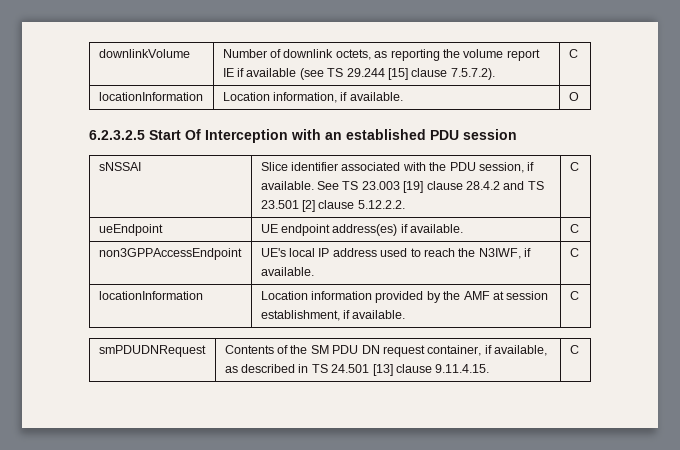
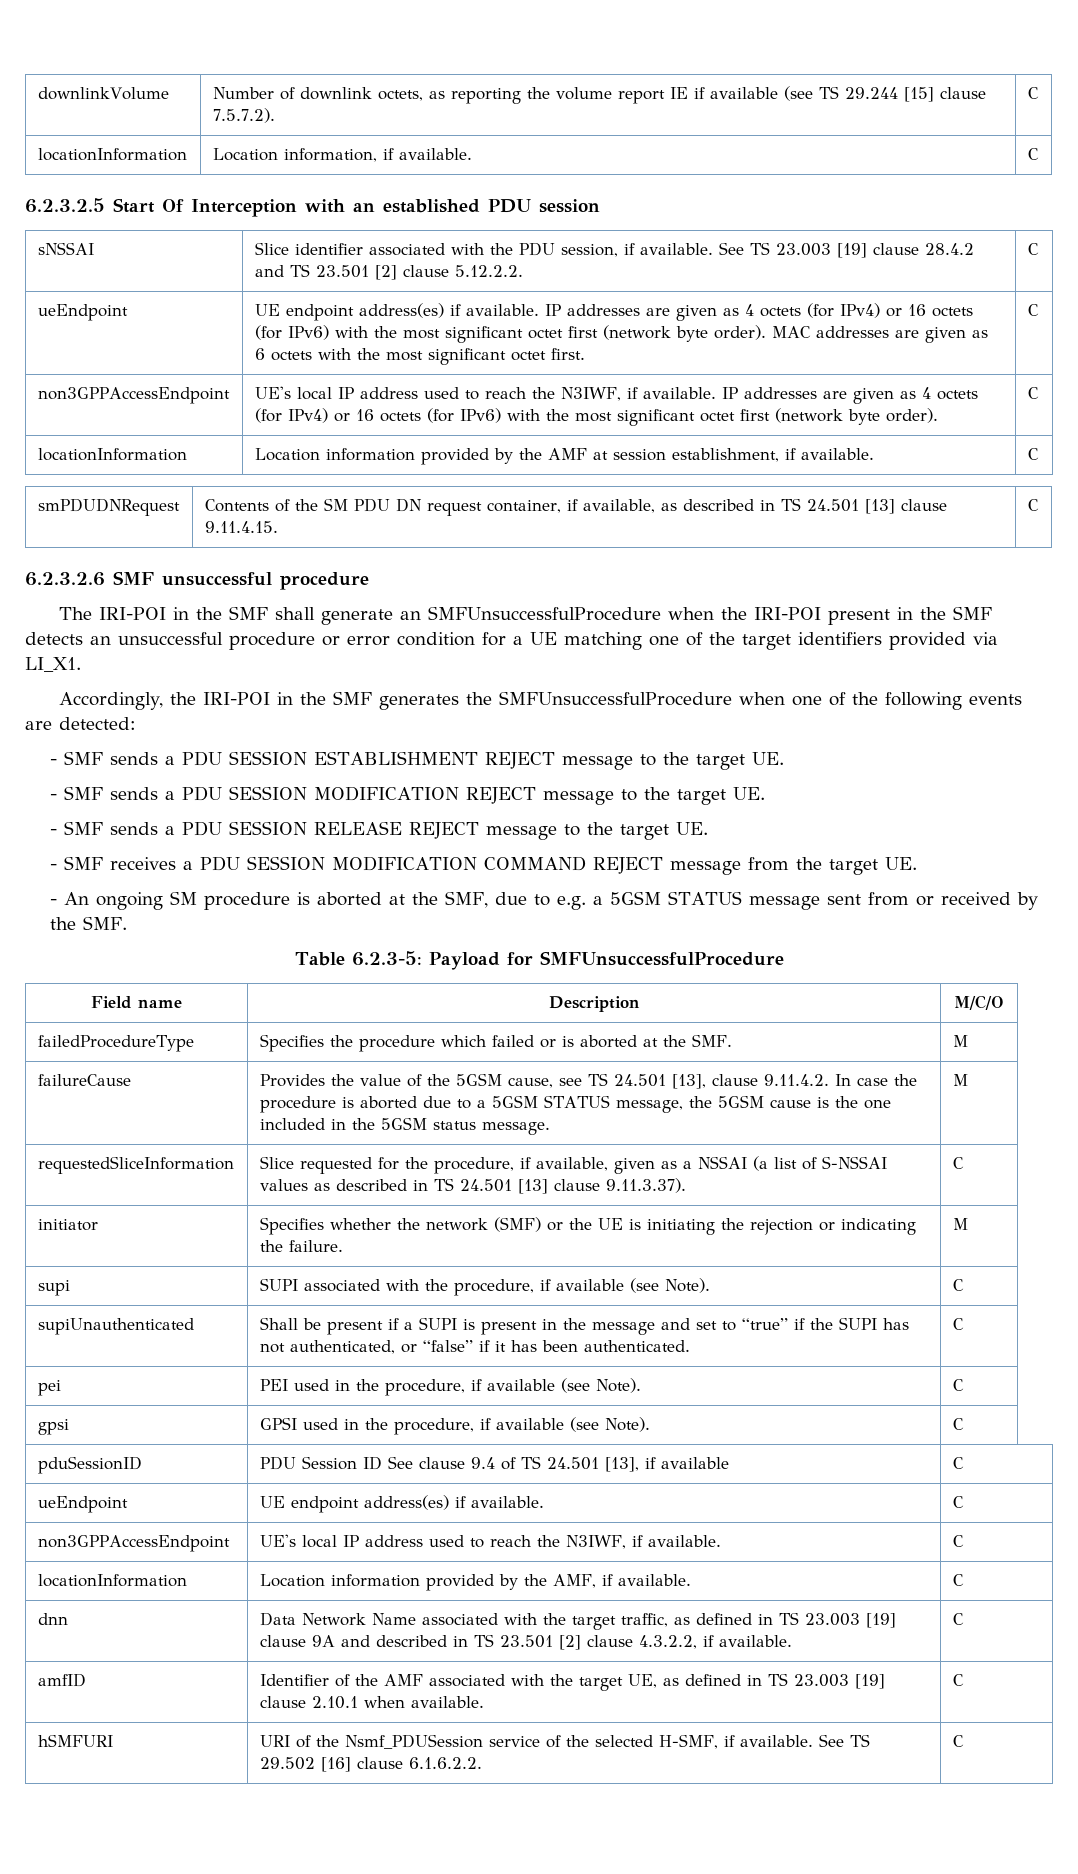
[568,92,579,101] O -> [1027,148,1039,160] C
(464, 228) none -> [544,303,973,321] [254,325,988,343] [254,348,585,365] IP addresses are given as 4 octets (for IPv4) or 16 octets (for IPv6) with the most significant octet first (network byte order). MAC addresses are given as 6 octets with the most significant octet first.
(314, 271) none -> [721,387,978,404] [254,408,938,426] IP addresses are given as 4 octets (for IPv4) or 16 octets (for IPv6) with the most significant octet first (network byte order).
(579, 349) none -> [25,571,369,590] [58,606,992,625] [25,632,998,650] [25,657,81,672] [58,691,1023,710] [25,717,136,730] [49,751,784,770] [49,786,765,805] [49,821,708,840] [49,856,917,875] [49,891,1038,910] [49,916,127,930] [294,951,784,970] [91,996,182,1009] [548,996,640,1012] [954,995,1004,1010] [37,1035,194,1052] [259,1034,732,1052] [952,1035,968,1047] [37,1074,131,1086] [259,1073,917,1089] [259,1095,891,1113] [259,1117,550,1135] [952,1074,968,1086] [37,1156,234,1174] [259,1156,887,1174] [259,1178,686,1194] [952,1157,964,1169] [37,1219,98,1231] [259,1217,916,1235] [259,1240,343,1252] [952,1218,968,1230] [37,1280,70,1296] [259,1278,710,1296] [952,1279,964,1291] [37,1318,194,1335] [259,1317,909,1335] [259,1340,690,1354] [952,1318,964,1330] [37,1380,61,1396] [259,1378,641,1396] [952,1379,964,1391] [37,1419,69,1435] [259,1417,650,1435] [952,1418,964,1430] [37,1456,142,1474] [259,1456,729,1472] [952,1457,964,1469] [37,1496,128,1513] [259,1495,544,1513] [952,1496,964,1508] [37,1535,230,1552] [259,1534,721,1549] [952,1535,964,1547] [37,1574,187,1587] [259,1574,691,1591] [952,1574,964,1586] [37,1613,68,1625] [259,1612,896,1630] [259,1634,792,1650] [952,1613,964,1625] [37,1673,86,1687] [259,1673,885,1691] [259,1696,484,1709] [952,1674,964,1686] [37,1734,113,1747] [259,1734,870,1749] [259,1757,482,1772] [952,1735,964,1747] // 6.2.3.2.6 SMF unsuccessful procedure // The IRI-POI in the SMF shall generate an SMFUnsuccessfulProcedure when the IRI-POI present in the SMF detects an unsuccessful procedure or error condition for a UE matching one of the target identifiers provided via LI_X1. // Accordingly, the IRI-POI in the SMF generates the SMFUnsuccessfulProcedure when one of the following events are detected: // - SMF sends a PDU SESSION ESTABLISHMENT REJECT message to the target UE. // - SMF sends a PDU SESSION MODIFICATION REJECT message to the target UE. // - SMF sends a PDU SESSION RELEASE REJECT message to the target UE. // - SMF receives a PDU SESSION MODIFICATION COMMAND REJECT message from the target UE. // - An ongoing SM procedure is aborted at the SMF, due to e.g. a 5GSM STATUS message sent from or received by the SMF. // Table 6.2.3-5: Payload for SMFUnsuccessfulProcedure // Field name | Description | M/C/O // failedProcedureType | Specifies the procedure which failed or is aborted at the SMF. | M // failureCause | Provides the value of the 5GSM cause, see TS 24.501 [13], clause 9.11.4.2. In case the procedure is aborted due to a 5GSM STATUS message, the 5GSM cause is the one included in the 5GSM status message. | M // requestedSliceInformation | Slice requested for the procedure, if available, given as a NSSAI (a list of S-NSSAI values as described in TS 24.501 [13] clause 9.11.3.37). | C // initiator | Specifies whether the network (SMF) or the UE is initiating the rejection or indicating the failure. | M // supi | SUPI associated with the procedure, if available (see Note). | C // supiUnauthenticated | Shall be present if a SUPI is present in the message and set to “true” if the SUPI has not authenticated, or “false” if it has been authenticated. | C // pei | PEI used in the procedure, if available (see Note). | C // gpsi | GPSI used in the procedure, if available (see Note). | C // pduSessionID | PDU Session ID See clause 9.4 of TS 24.501 [13], if available | C // ueEndpoint | UE endpoint address(es) if available. | C // non3GPPAccessEndpoint | UE's local IP address used to reach the N3IWF, if available. | C // locationInformation | Location information provided by the AMF, if available. | C // dnn | Data Network Name associated with the target traffic, as defined in TS 23.003 [19] clause 9A and described in TS 23.501 [2] clause 4.3.2.2, if available. | C // amfID | Identifier of the AMF associated with the target UE, as defined in TS 23.003 [19] clause 2.10.1 when available. | C // hSMFURI | URI of the Nsmf_PDUSession service of the selected H-SMF, if available. See TS 29.502 [16] clause 6.1.6.2.2. | C

